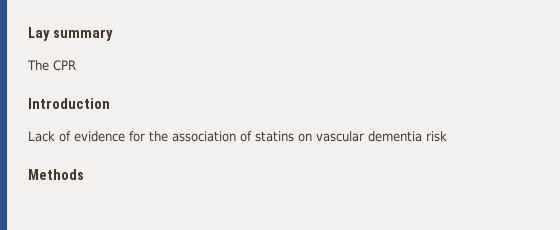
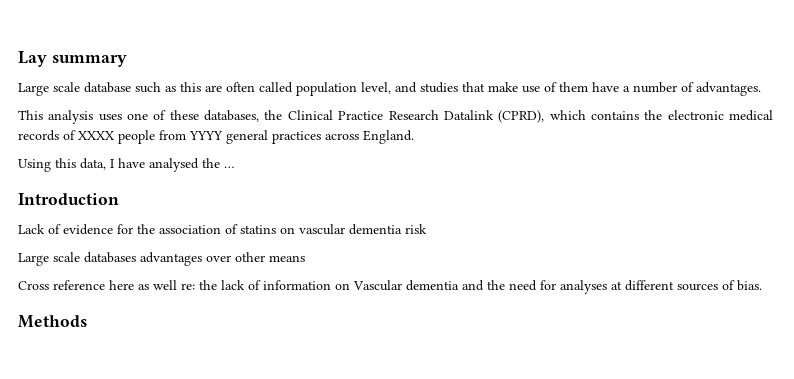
[27,60,76,71] The CPR -> [18,82,761,96] [18,110,774,124] [18,130,414,144] [18,158,234,172] Large scale database such as this are often called population level, and studies that make use of them have a number of advantages. // This analysis uses one of these databases, the Clinical Practice Research Datalink (CPRD), which contains the electronic medical records of XXXX people from YYYY general practices across England. // Using this data, I have analysed the …
(447, 136) none -> [18,252,305,266] [18,280,762,294] // Large scale databases advantages over other means // Cross reference here as well re: the lack of information on Vascular dementia and the need for analyses at different sources of bias.

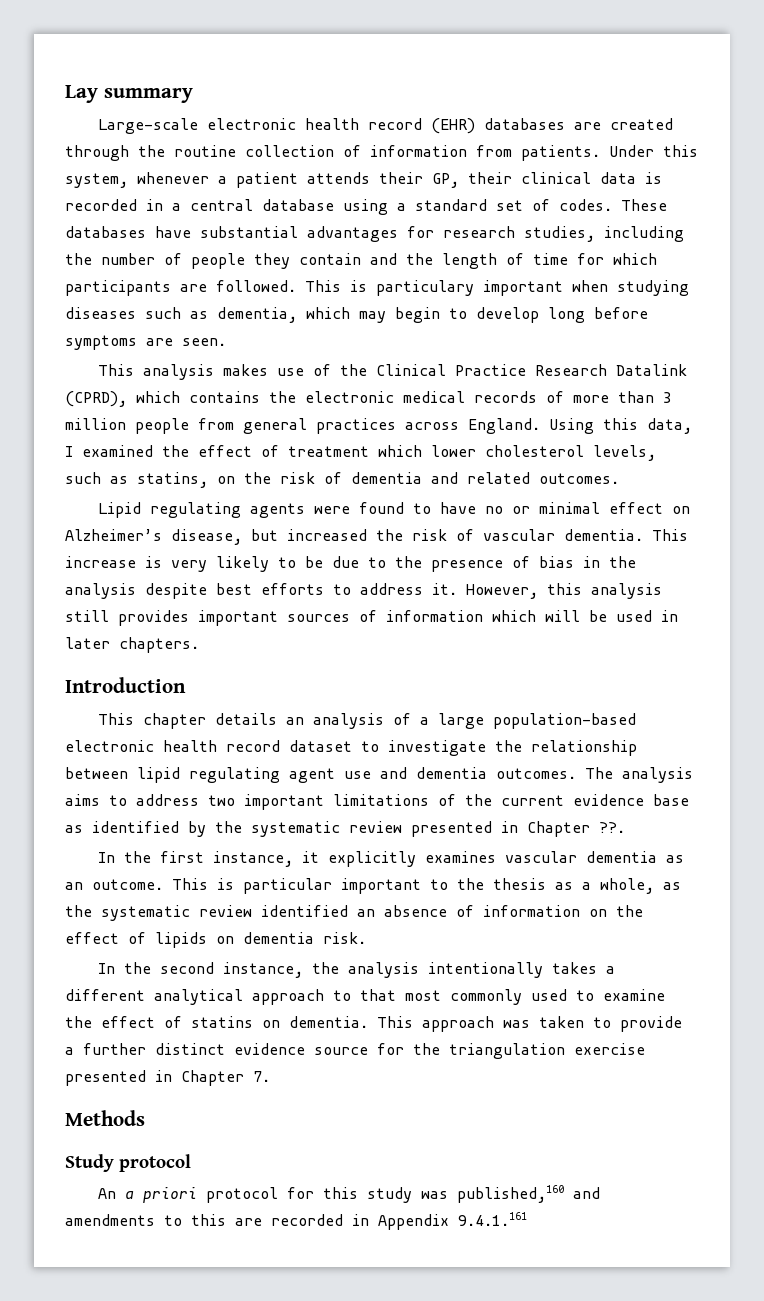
[18,82,761,96] [18,110,260,124] Large scale database such as this are often called population level, and studies that make use of them have a number of advantages. // This analysis uses one of these databases, -> [98,118,674,134] [65,145,698,161] [65,172,662,188] [65,199,667,215] [65,226,684,242] [65,253,657,269] [65,280,689,296] [65,307,648,323] [65,335,226,350] [98,364,332,380] Large-scale electronic health record (EHR) databases are created through the routine collection of information from patients. Under this system, whenever a patient attends their GP, their clinical data is recorded in a central database using a standard set of codes. These databases have substantial advantages for research studies, including the number of people they contain and the length of time for which participants are followed. This is particulary important when studying diseases such as dementia, which may begin to develop long before symptoms are seen. // This analysis makes use of
[78,131,115,140] XXXX -> [573,391,672,403] [65,418,126,430] more than 3 million
[189,131,223,140] YYYY -> (234, 424) none
(414, 137) // -> (540, 426) none
[118,158,234,172] [18,193,119,205] [18,224,427,235] [18,252,305,266] [18,280,762,294] [18,315,87,328] have analysed the … // Introduction // Lack of evidence for the association of statins on vascular dementia risk // Large scale databases advantages over other means // Cross reference here as well re: the lack of information on Vascular dementia and the need for analyses at different sources of bias. // Methods -> [82,445,656,461] [65,472,619,488] [98,502,691,518] [65,529,688,545] [65,556,636,572] [65,583,662,599] [65,610,678,626] [65,637,199,653] [65,677,186,693] [98,713,637,729] [65,740,637,756] [65,767,693,783] [65,794,689,810] [65,821,625,837] [98,851,685,867] [65,878,681,894] [65,905,643,921] [65,932,366,948] [98,962,616,978] [65,989,665,1005] [65,1016,682,1032] [65,1043,645,1059] [65,1070,270,1086] [65,1110,145,1126] [65,1154,192,1172] [98,1185,601,1203] [65,1212,527,1230] examined the effect of treatment which lower cholesterol levels, such as statins, on the risk of dementia and related outcomes. // Lipid regulating agents were found to have no or minimal effect on Alzheimer’s disease, but increased the risk of vascular dementia. This increase is very likely to be due to the presence of bias in the analysis despite best efforts to address it. However, this analysis still provides important sources of information which will be used in later chapters. // Introduction // This chapter details an analysis of a large population-based electronic health record dataset to investigate the relationship between lipid regulating agent use and dementia outcomes. The analysis aims to address two important limitations of the current evidence base as identified by the systematic review presented in Chapter ??. // In the first instance, it explicitly examines vascular dementia as an outcome. This is particular important to the thesis as a whole, as the systematic review identified an absence of information on the effect of lipids on dementia risk. // In the second instance, the analysis intentionally takes a different analytical approach to that most commonly used to examine the effect of statins on dementia. This approach was taken to provide a further distinct evidence source for the triangulation exercise presented in Chapter 7. // Methods // Study protocol // An a priori protocol for this study was published,160 and amendments to this are recorded in Appendix 9.4.1.161

